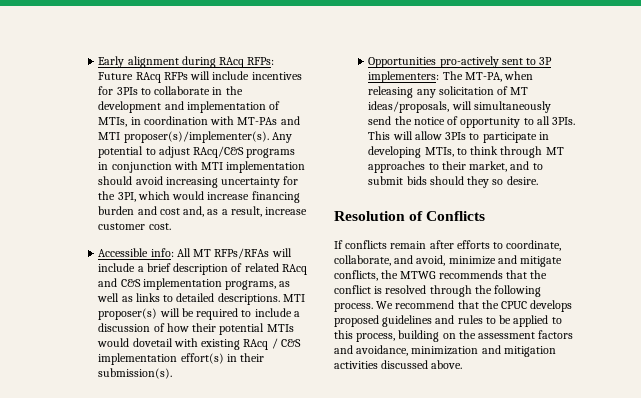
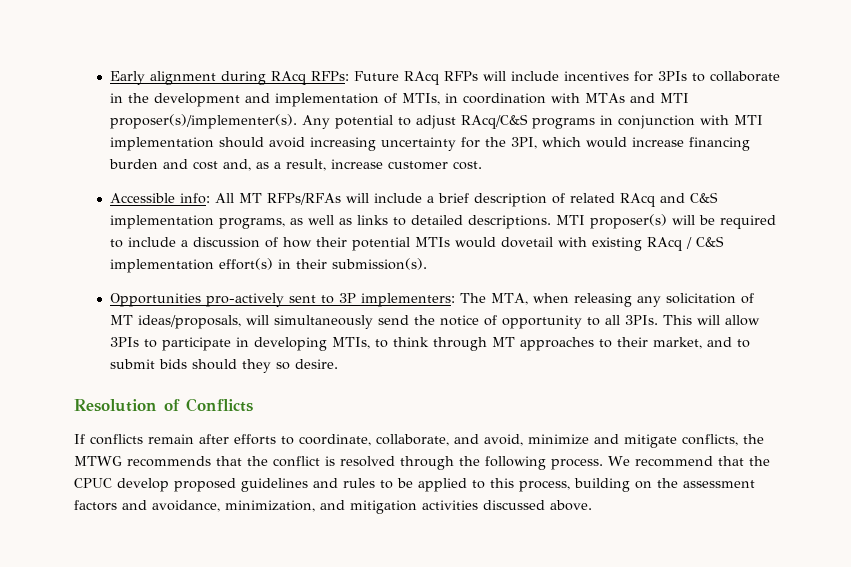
[237,117,278,125] MT-PAs -> [585,93,626,103] MTAs
[464,72,502,82] MT-PA, -> [491,293,529,305] MTA,
[530,300,573,312] develops -> [117,478,169,492] develop
[411,346,479,355] minimization -> [225,500,315,512] minimization,

